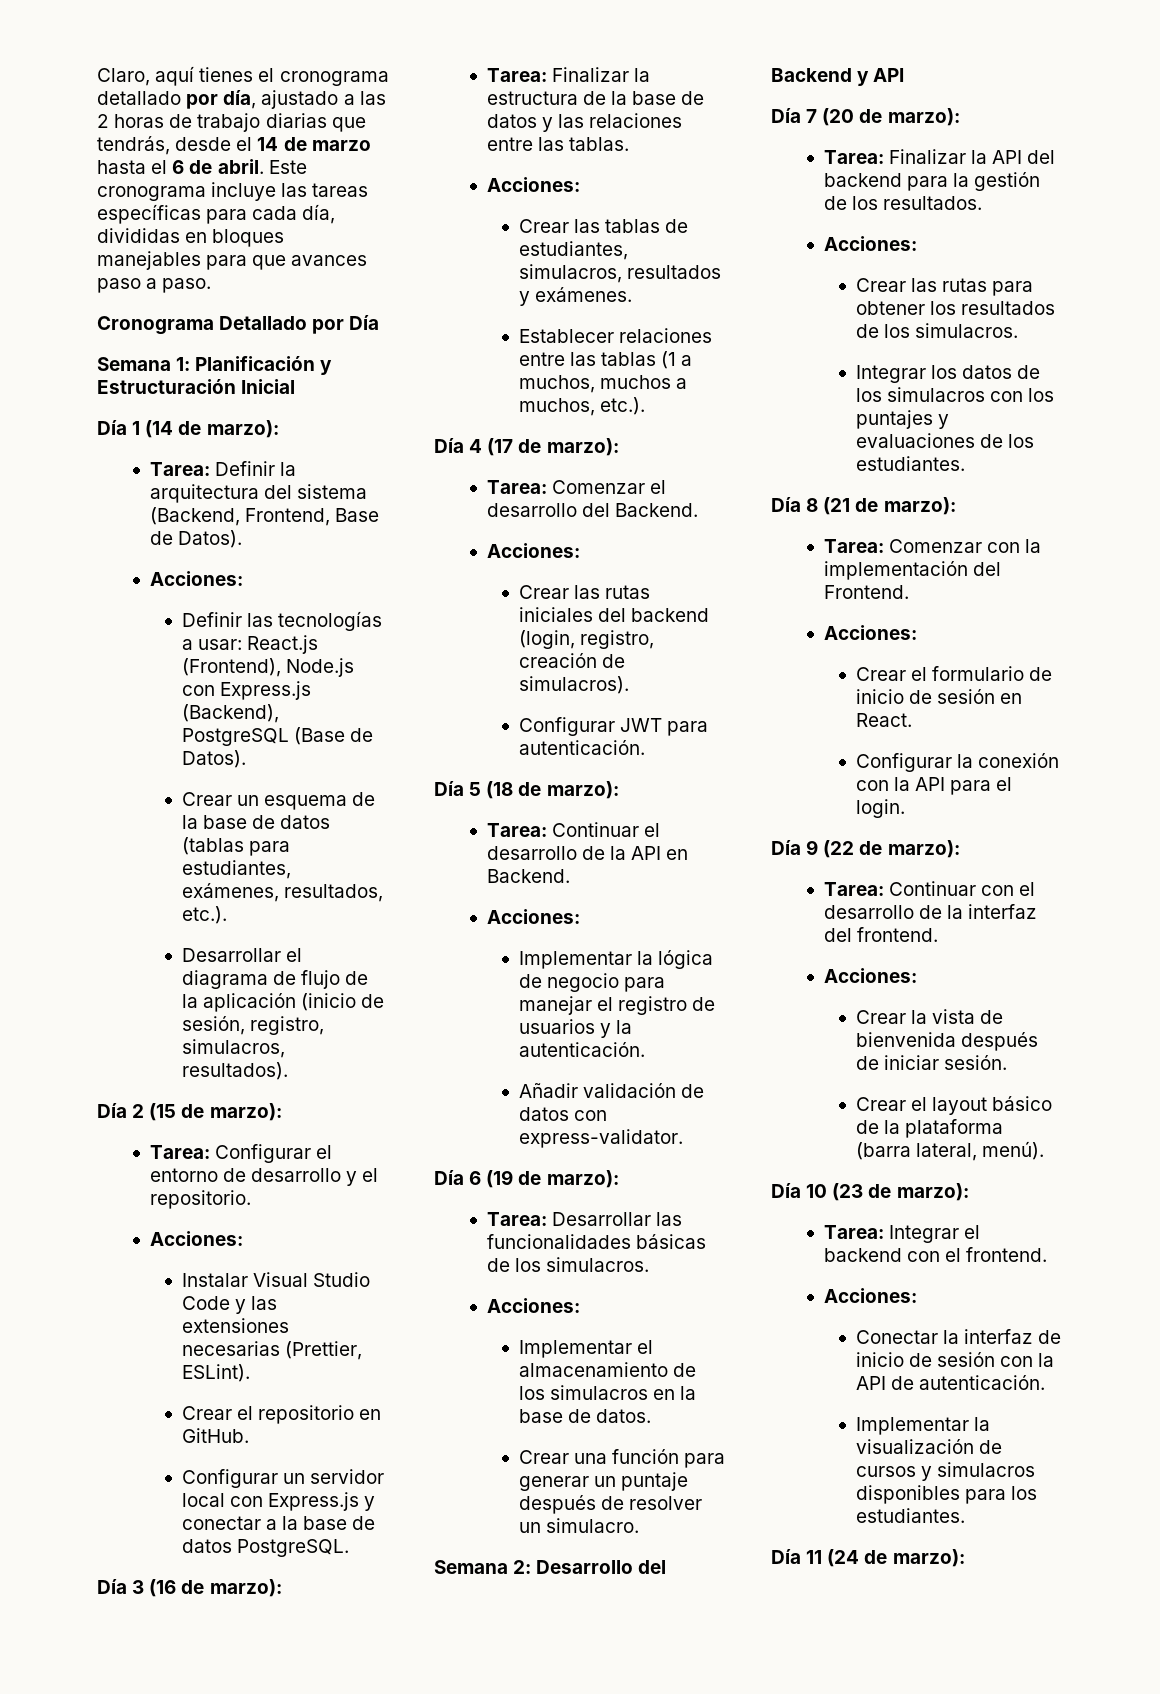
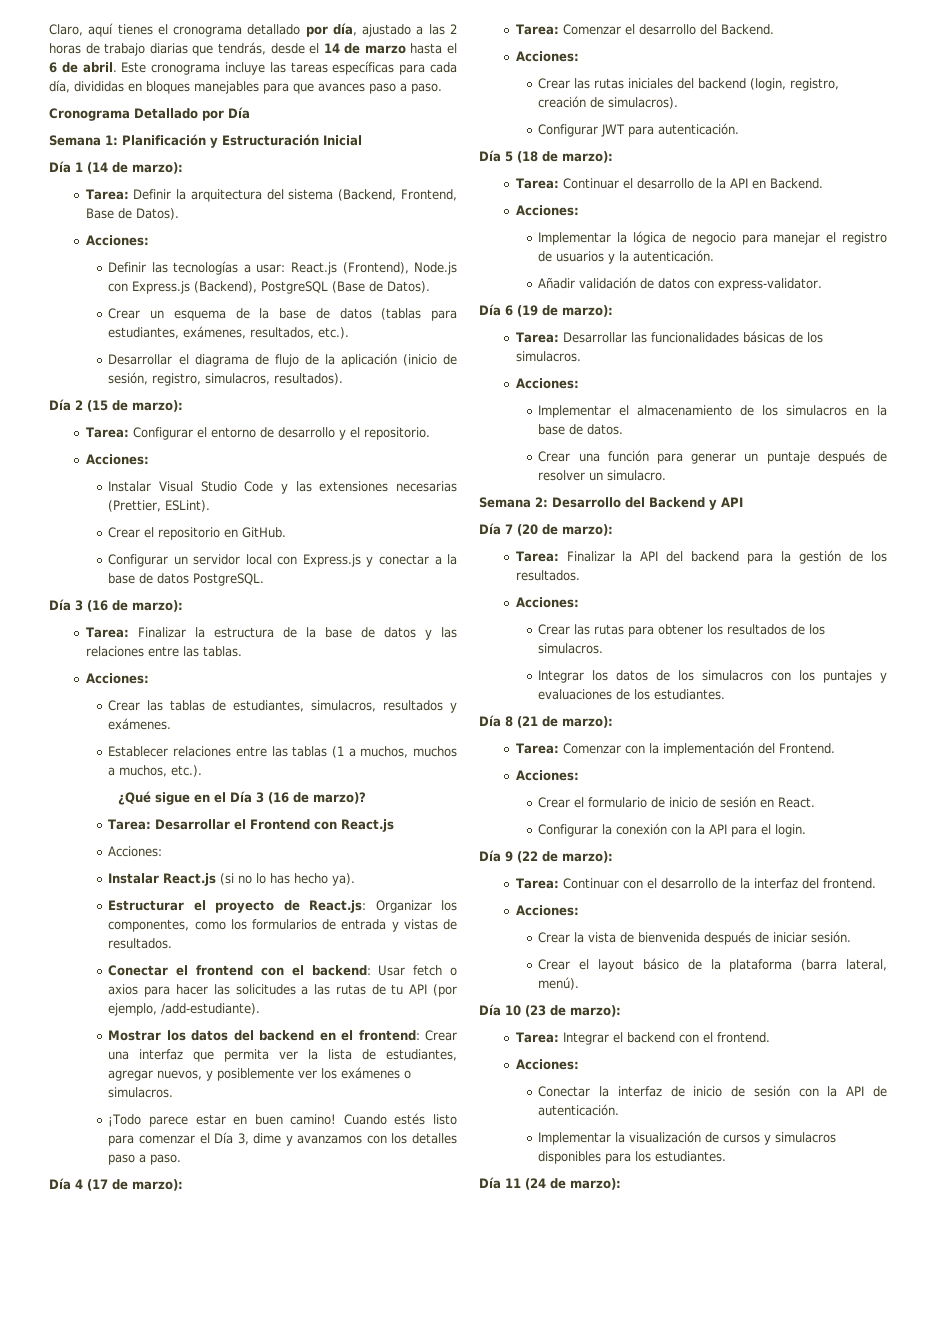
(645, 406) none -> [117,791,366,805] [108,819,395,832] [108,846,163,857] [108,873,356,886] [108,900,457,913] [108,919,457,932] [108,938,173,949] [108,965,457,976] [108,984,458,997] [108,1003,261,1016] [108,1030,457,1041] [108,1049,457,1062] [108,1067,412,1081] [108,1087,174,1098] [108,1113,457,1127] [108,1132,457,1146] [108,1154,182,1165] // ¿Qué sigue en el Día 3 (16 de marzo)? // Tarea: Desarrollar el Frontend con React.js // Acciones: // Instalar React.js (si no lo has hecho ya). // Estructurar el proyecto de React.js: Organizar los componentes, como los formularios de entrada y vistas de resultados. // Conectar el frontend con el backend: Usar fetch o axios para hacer las solicitudes a las rutas de tu API (por ejemplo, /add-estudiante). // Mostrar los datos del backend en el frontend: Crear una interfaz que permita ver la lista de estudiantes, agregar nuevos, y posiblemente ver los exámenes o simulacros. // ¡Todo parece estar en buen camino! Cuando estés listo para comenzar el Día 3, dime y avanzamos con los detalles paso a paso.

